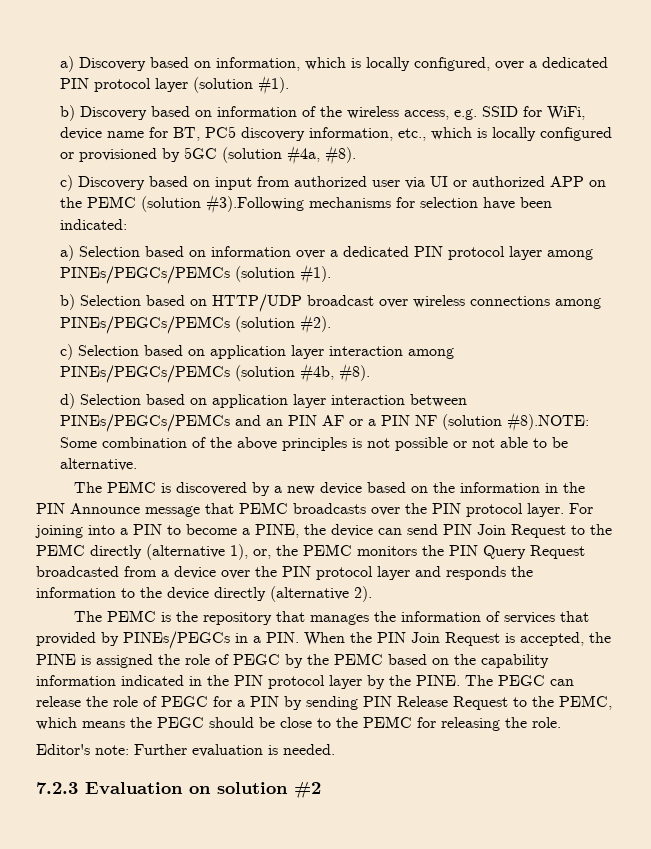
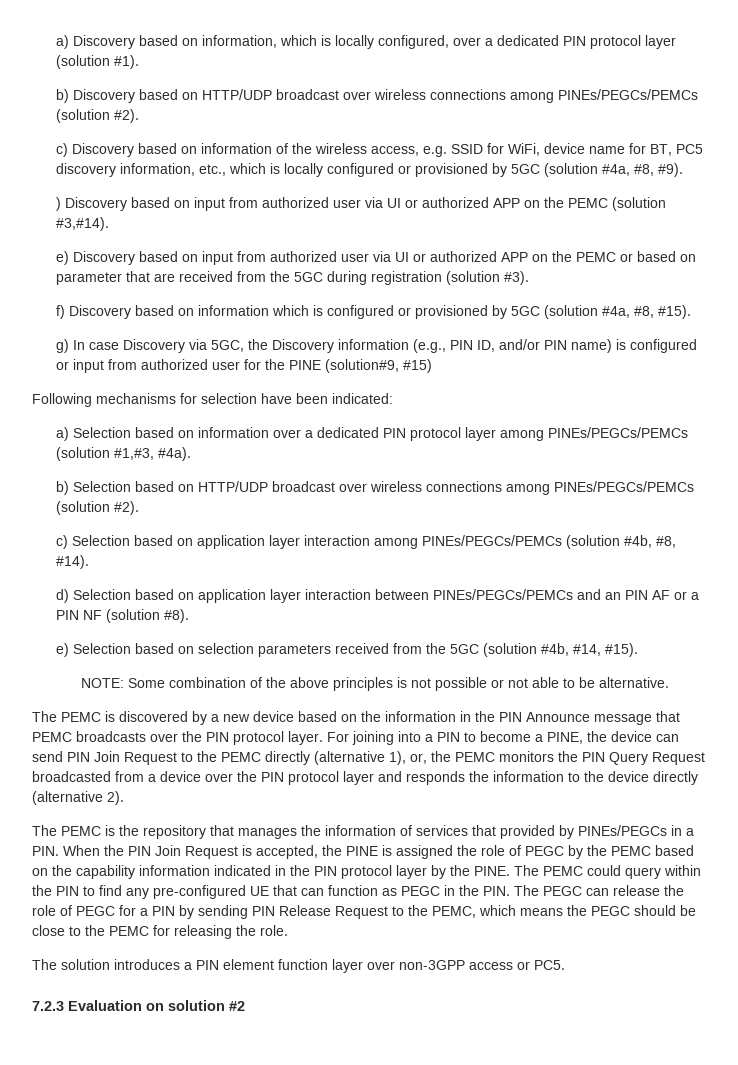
(212, 113) none -> [202,89,699,103] [56,109,140,123] [56,143,198,157] HTTP/UDP broadcast over wireless connections among PINEs/PEGCs/PEMCs (solution #2). // c) Discovery based on
[324,145,356,165] [59,175,73,191] #8). // c) -> [634,163,684,177] [56,197,62,211] #8, #9). // )
[205,194,304,214] #3).Following -> [56,217,110,231] [56,251,697,265] [56,271,530,285] [56,305,692,319] [56,339,698,353] [56,359,433,373] [32,393,92,407] #3,#14). // e) Discovery based on input from authorized user via UI or authorized APP on the PEMC or based on parameter that are received from the 5GC during registration (solution #3). // f) Discovery based on information which is configured or provisioned by 5GC (solution #4a, #8, #15). // g) In case Discovery via 5GC, the Discovery information (e.g., PIN ID, and/or PIN name) is configured or input from authorized user for the PINE (solution#9, #15) // Following
[299,264,331,284] #1). -> [114,447,192,461] #1,#3, #4a).
[338,363,370,383] #8). -> [656,536,677,548] [56,555,90,569] #8, #14).
[506,412,589,432] #8).NOTE: -> [164,609,190,623] [56,643,639,657] [80,678,124,688] #8). // e) Selection based on selection parameters received from the 5GC (solution #4b, #14, #15). // NOTE:
(493, 680) none -> [543,865,701,879] [32,885,539,899] PEMC could query within the PIN to find any pre-configured UE that can function as PEGC in the PIN. The
[36,744,335,757] Editor's note: Further evaluation is needed. -> [32,959,565,973] The solution introduces a PIN element function layer over non-3GPP access or PC5.

